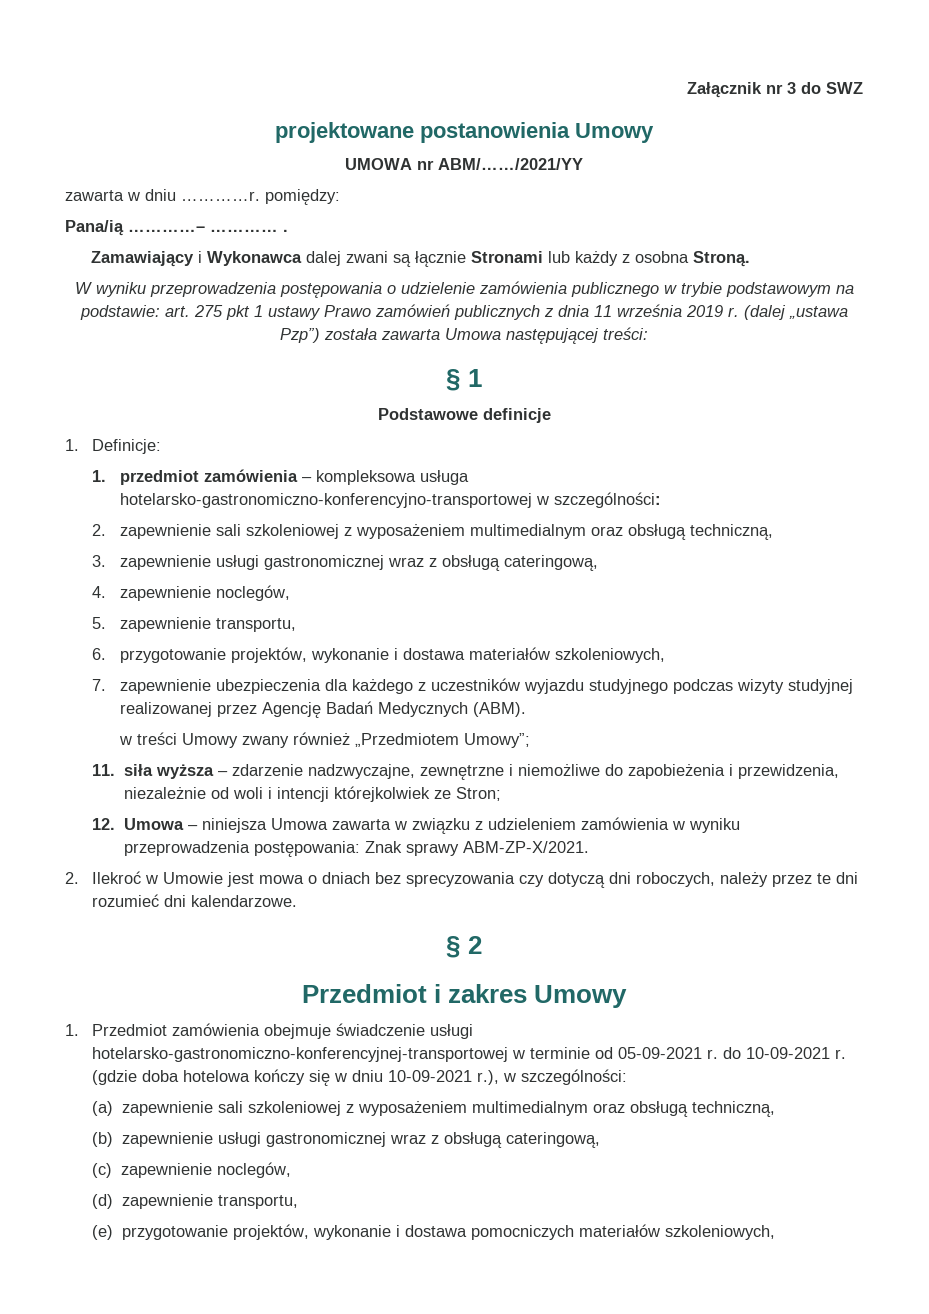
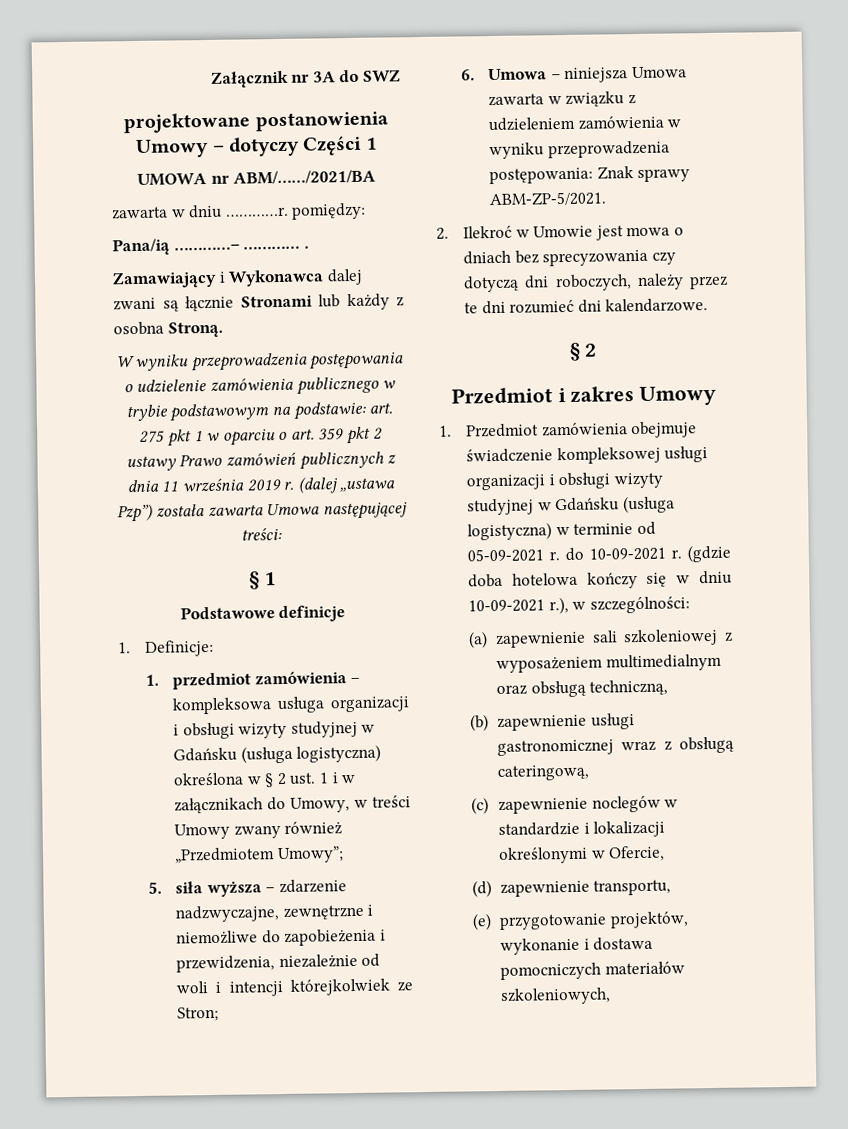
[787,82,796,94] 3 -> [312,71,336,83] 3A
(654, 133) none -> [212,135,377,157] – dotyczy Części 1
[438,158,583,170] ABM/……/2021/YY -> [232,169,376,185] ABM/……/2021/BA
(263, 311) none -> [206,426,383,446] w oparciu o art. 359 pkt 2
[119,492,661,508] [92,524,773,540] [92,555,598,571] [92,585,290,601] [92,617,296,632] [92,647,665,663] [92,678,853,694] [119,701,526,718] hotelarsko-gastronomiczno-konferencyjno-transportowej w szczególności: // 2. zapewnienie sali szkoleniowej z wyposażeniem multimedialnym oraz obsługą techniczną, // 3. zapewnienie usługi gastronomicznej wraz z obsługą cateringową, // 4. zapewnienie noclegów, // 5. zapewnienie transportu, // 6. przygotowanie projektów, wykonanie i dostawa materiałów szkoleniowych, // 7. zapewnienie ubezpieczenia dla każdego z uczestników wyjazdu studyjnego podczas wizyty studyjnej realizowanej przez Agencję Badań Medycznych (ABM). // -> [330,696,410,713] [173,720,376,740] [173,744,382,764] [173,772,357,788] [174,796,351,814] organizacji i obsługi wizyty studyjnej w Gdańsku (usługa logistyczna) określona w § 2 ust. 1 i w załącznikach do Umowy,
[92,764,116,776] 11. -> [148,881,163,894] 5.
[92,818,116,830] 12. -> [461,69,476,81] 6.
[462,841,589,853] ABM-ZP-X/2021. -> [489,191,607,207] ABM-ZP-5/2021.
[430,1024,474,1039] [92,1047,509,1062] usługi hotelarsko-gastronomiczno-konferencyjnej-transportowej -> [556,446,709,465] [466,472,663,491] [467,495,675,516] [467,522,553,541] kompleksowej usługi organizacji i obsługi wizyty studyjnej w Gdańsku (usługa logistyczna)
[216,1162,291,1178] noclegów, -> [591,795,679,813] [498,820,666,838] [498,845,666,864] noclegów w standardzie i lokalizacji określonymi w Ofercie,

